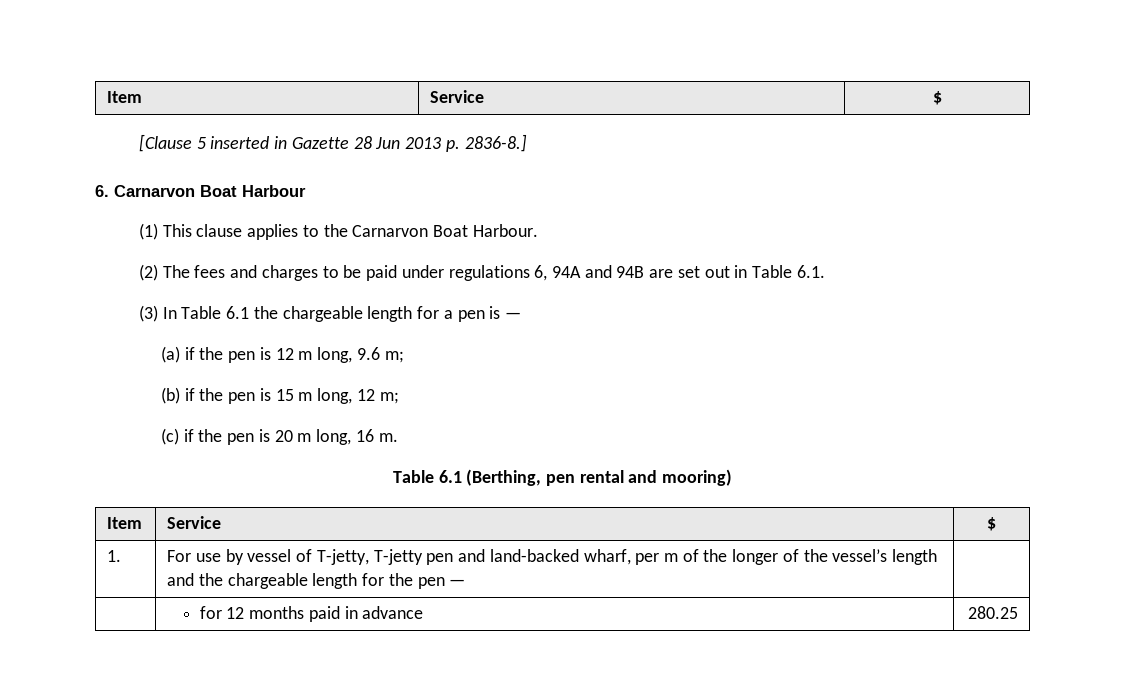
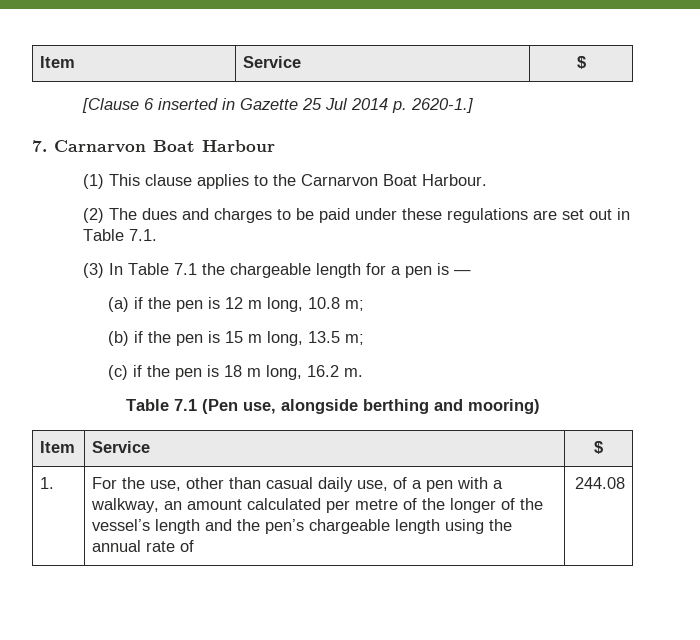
[196,137,206,149] 5 -> [143,98,154,110] 6
[353,134,527,152] [95,185,109,197] 28 Jun 2013 p. 2836-8.] // 6. -> [301,98,473,113] [32,140,47,152] 25 Jul 2014 p. 2620-1.] // 7.
[194,265,226,278] fees -> [141,208,177,220] dues
[448,265,645,281] regulations 6, 94A and 94B -> [401,208,528,223] these regulations
[796,265,825,278] 6.1. -> [128,229,157,241] 7.1.
[226,306,250,319] 6.1 -> [173,263,197,275] 7.1
[356,347,380,360] 9.6 -> [308,297,341,309] 10.8
[356,389,375,401] 12 -> [308,331,341,343] 13.5
[274,429,374,445] 20 m long, 16 -> [224,365,340,380] 18 m long, 16.2
[438,469,624,486] 6.1 (Berthing, pen rental -> [173,399,429,414] 7.1 (Pen use, alongside berthing
[195,549,678,565] use by vessel of T-jetty, T-jetty pen and land-backed wharf, per m -> [122,477,504,492] [91,498,399,513] the use, other than casual daily use, of a pen with a walkway, an amount calculated per metre
[227,573,466,589] [199,606,424,622] [967,606,1018,619] chargeable length for the pen — | // | for 12 months paid in advance | 280.25 -> [265,519,513,534] [92,540,195,552] [574,477,625,489] pen’s chargeable length using the annual rate of | 244.08

